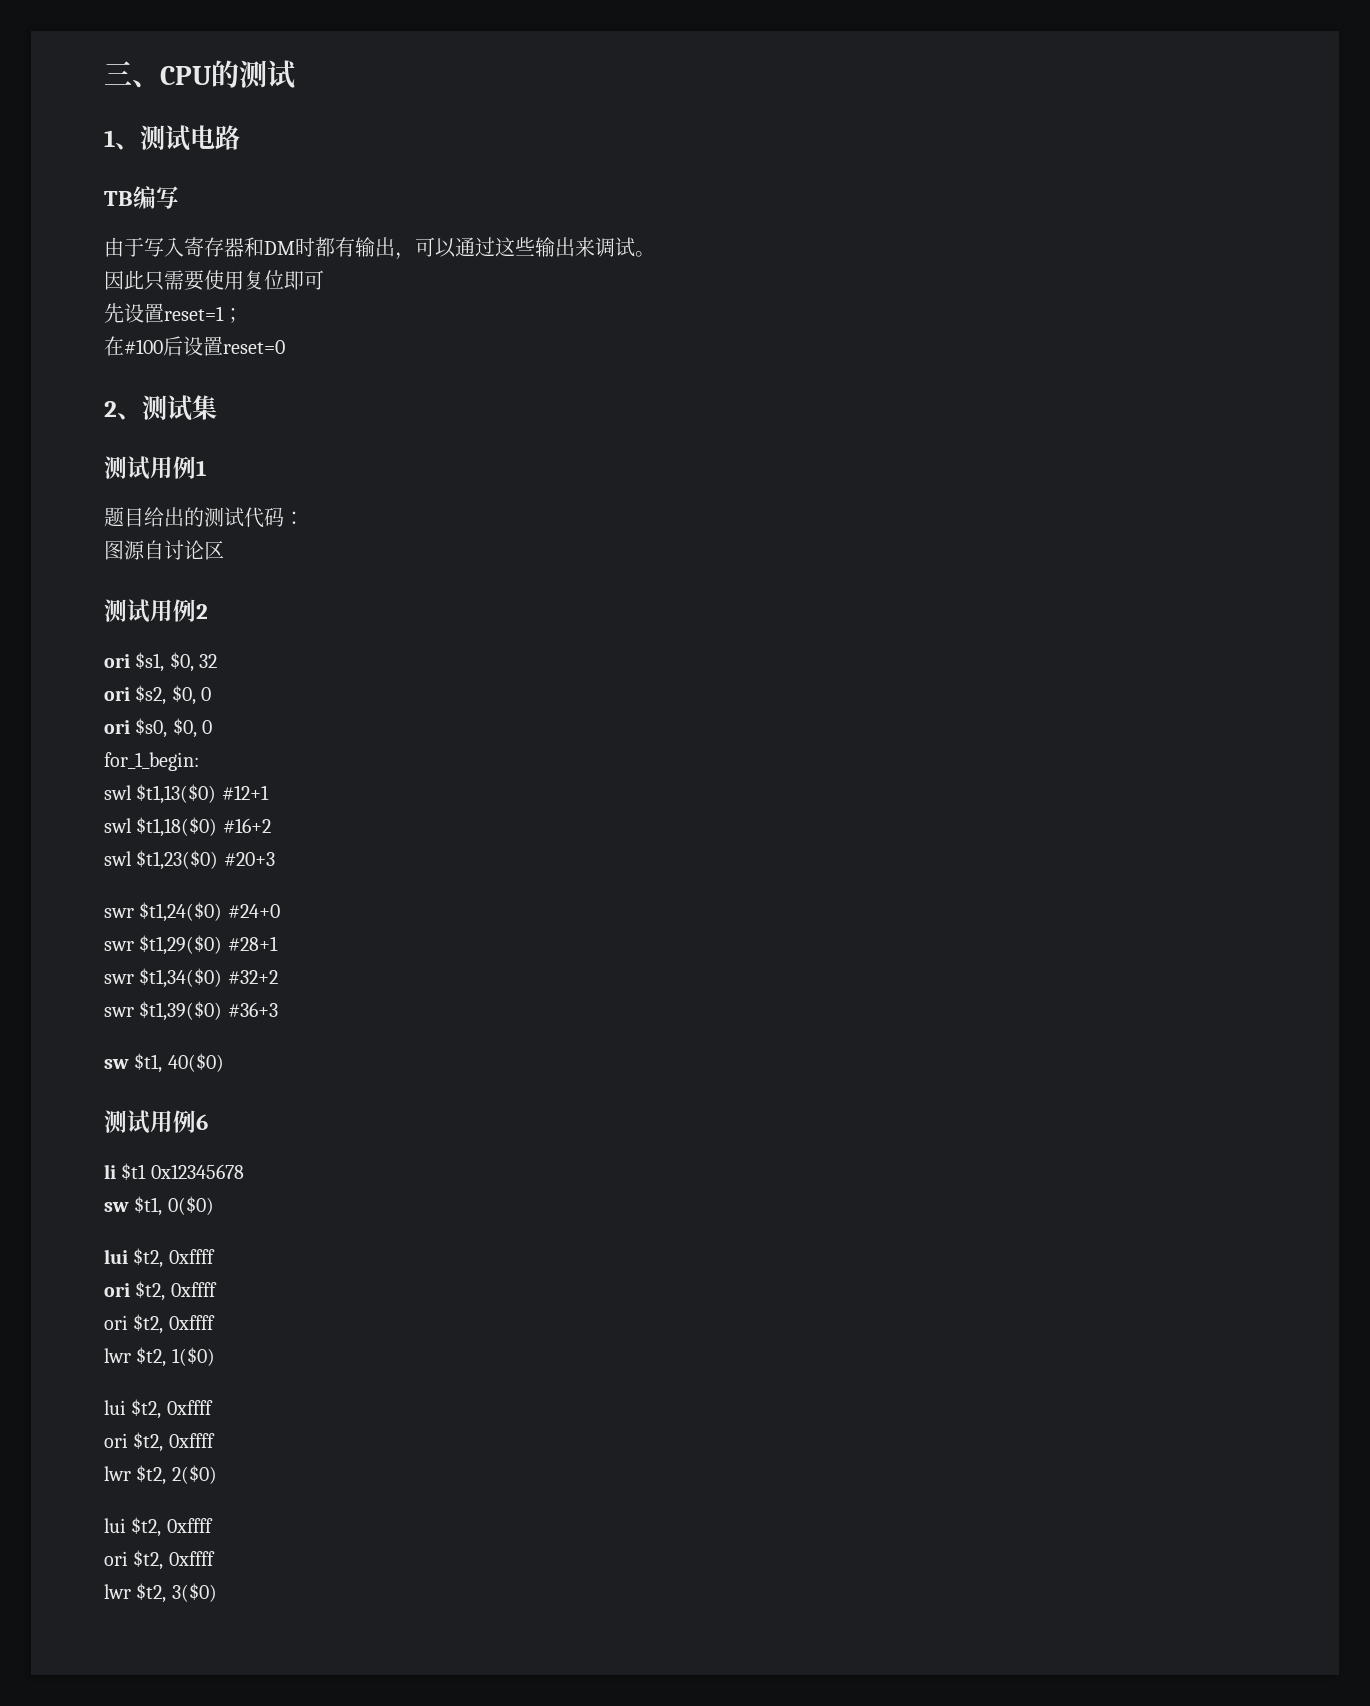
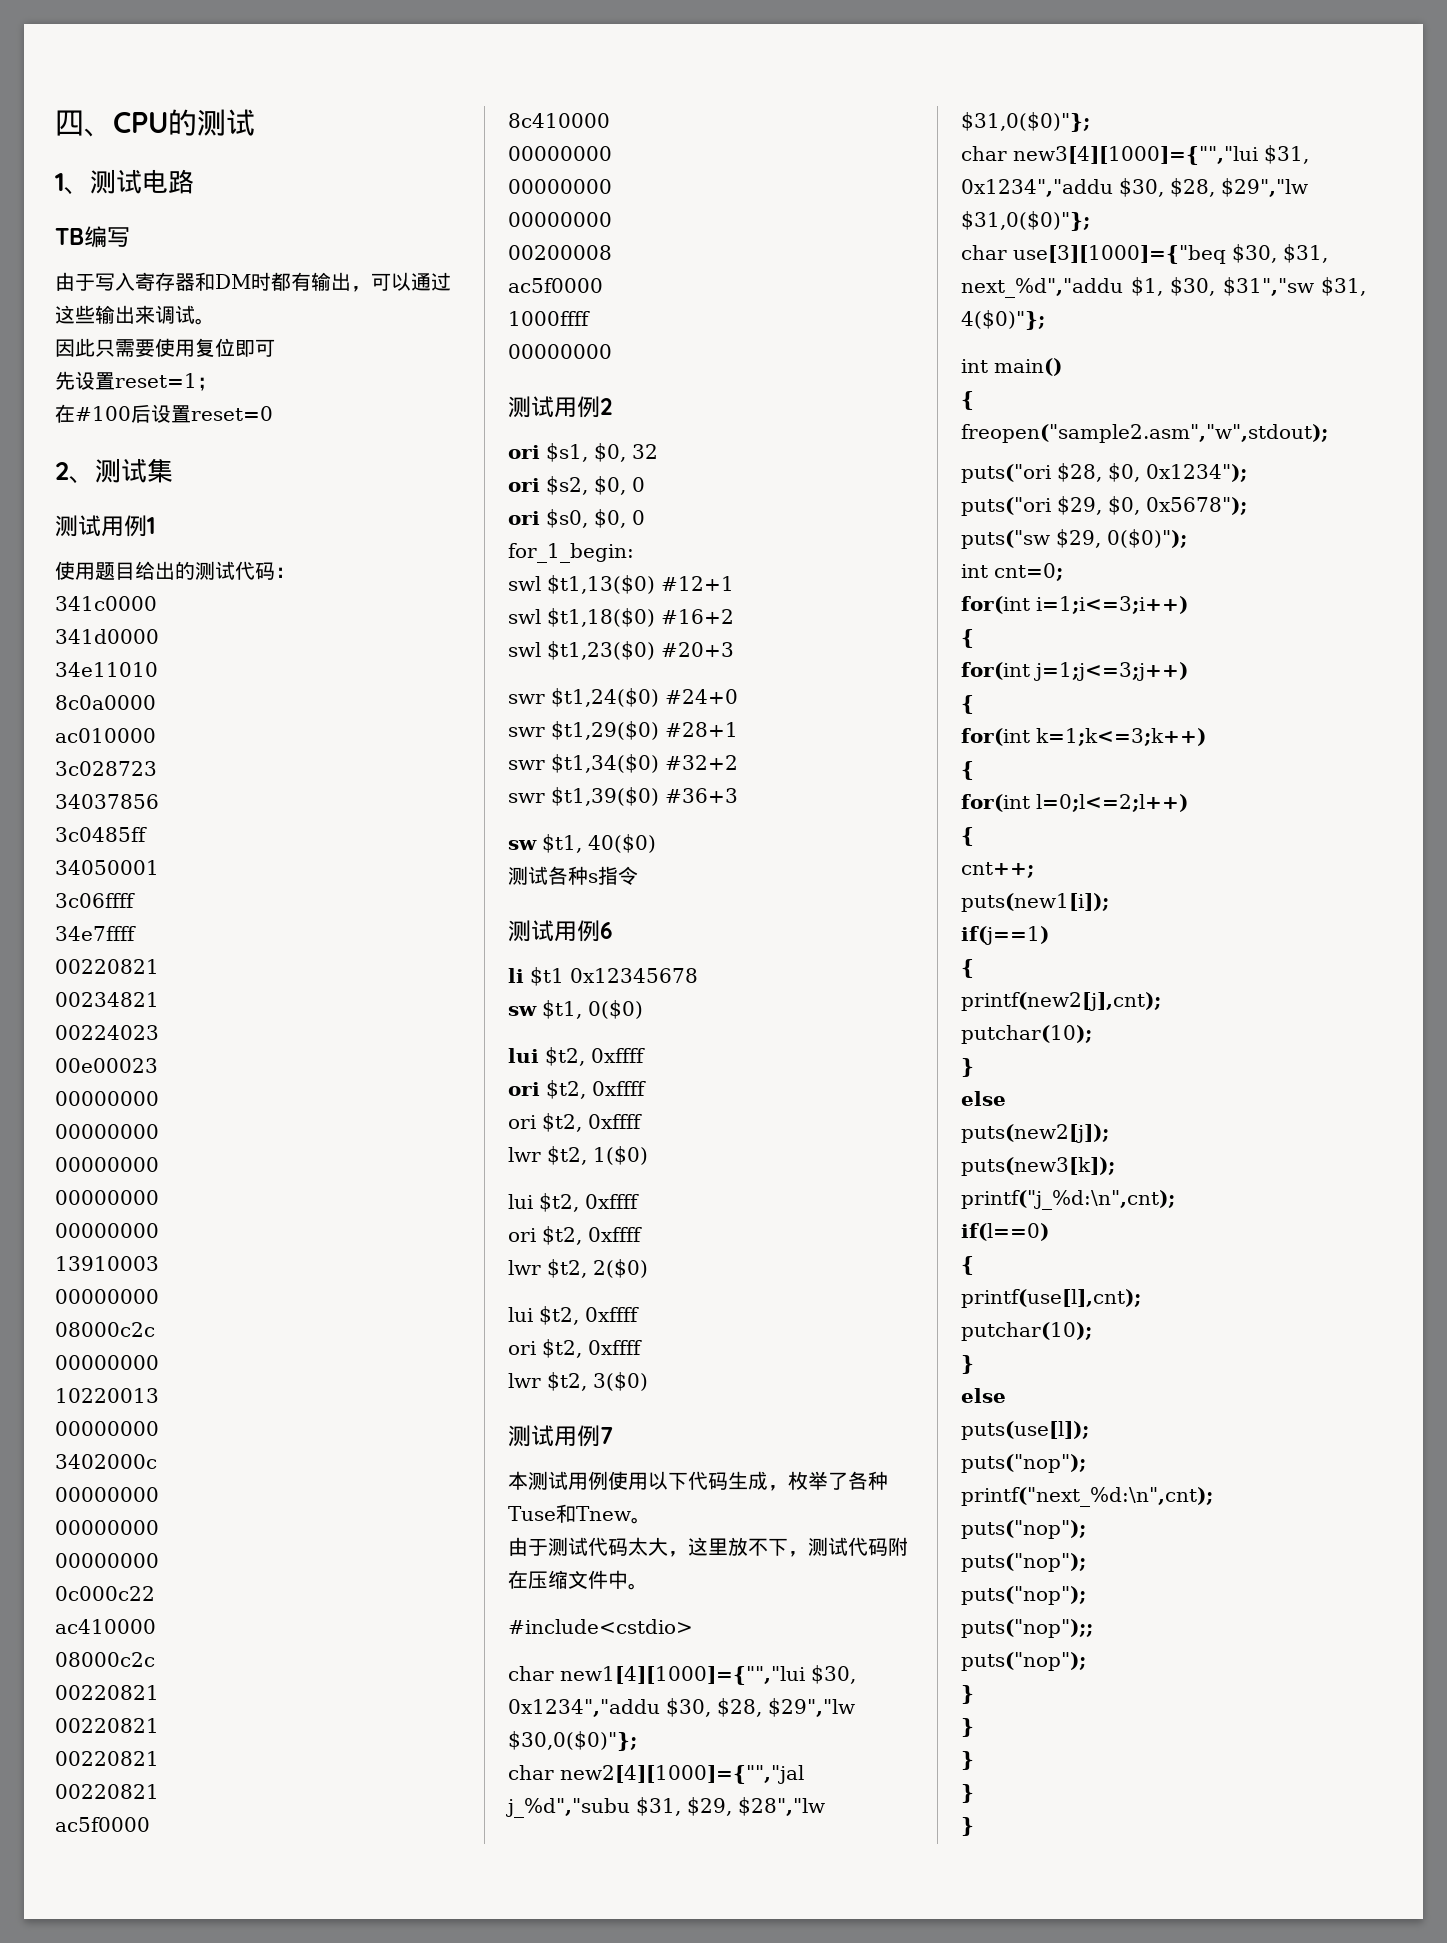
[104,61,132,85] 三 -> [55,110,84,136] 四
(207, 468) none -> [55,561,95,580] 使用
[104,540,224,560] 图源自讨论区 -> [55,596,157,611] [55,629,159,644] [55,662,158,677] [55,695,156,710] [55,728,156,743] [55,761,157,776] [55,794,159,809] [55,827,147,842] [55,860,159,875] [55,893,135,908] [55,926,136,941] [55,959,159,974] [55,992,159,1007] [55,1025,159,1040] [55,1058,158,1073] [55,1091,159,1106] [55,1124,159,1139] [55,1157,159,1172] [55,1190,159,1205] [55,1223,159,1238] [55,1256,159,1271] [55,1289,159,1304] [55,1322,155,1337] [55,1355,159,1370] [55,1388,159,1403] [55,1421,159,1436] [55,1454,157,1469] [55,1487,159,1502] [55,1520,159,1535] [55,1553,159,1568] [55,1586,155,1601] [55,1619,156,1634] [55,1652,155,1667] [55,1685,159,1700] [55,1718,159,1733] [55,1751,159,1766] [55,1784,159,1799] [55,1817,150,1832] [508,113,610,128] [508,146,612,161] [508,179,612,194] [508,212,612,227] [508,245,612,260] [508,278,603,293] [508,311,590,326] [508,344,612,359] 341c0000 // 341d0000 // 34e11010 // 8c0a0000 // ac010000 // 3c028723 // 34037856 // 3c0485ff // 34050001 // 3c06ffff // 34e7ffff // 00220821 // 00234821 // 00224023 // 00e00023 // 00000000 // 00000000 // 00000000 // 00000000 // 00000000 // 13910003 // 00000000 // 08000c2c // 00000000 // 10220013 // 00000000 // 3402000c // 00000000 // 00000000 // 00000000 // 0c000c22 // ac410000 // 08000c2c // 00220821 // 00220821 // 00220821 // 00220821 // ac5f0000 // 8c410000 // 00000000 // 00000000 // 00000000 // 00200008 // ac5f0000 // 1000ffff // 00000000
(224, 1062) none -> [508,866,638,885] // 测试各种s指令
(217, 1592) none -> [508,1425,613,1447] [508,1471,888,1491] [508,1504,651,1524] [508,1537,908,1557] [508,1570,648,1590] [508,1619,693,1634] [508,1665,856,1685] [508,1698,855,1717] [508,1731,637,1751] [508,1765,804,1784] [506,1797,825,1818] [961,112,1090,132] [961,145,1309,165] [961,178,1308,197] [961,211,1090,231] [961,244,1328,264] [961,277,1366,298] [961,310,1045,330] [961,358,1062,376] [961,391,974,410] [961,424,1328,443] [961,463,1247,483] [961,496,1247,516] [961,529,1187,549] [961,563,1063,581] [961,596,1188,614] [961,629,974,648] [961,662,1188,681] [961,695,974,714] [961,728,1206,746] [961,761,974,780] [961,794,1188,812] [961,827,974,846] [961,862,1034,878] [961,893,1109,912] [961,926,1049,945] [961,959,974,978] [961,992,1161,1011] [961,1025,1092,1044] [961,1058,974,1077] [961,1091,1006,1106] [961,1124,1109,1143] [961,1157,1115,1176] [961,1190,1175,1210] [961,1223,1049,1241] [961,1256,974,1275] [961,1289,1141,1308] [961,1322,1092,1341] [961,1355,974,1374] [961,1388,1006,1403] [961,1421,1089,1440] [961,1454,1086,1473] [961,1487,1213,1507] [961,1520,1086,1539] [961,1553,1086,1572] [961,1586,1086,1605] [961,1619,1093,1638] [961,1652,1086,1671] [961,1685,974,1704] [961,1718,974,1737] [961,1751,974,1770] [961,1784,974,1803] [961,1817,974,1836] // 测试用例7 // 本测试用例使用以下代码生成，枚举了各种Tuse和Tnew。 // 由于测试代码太大，这里放不下，测试代码附在压缩文件中。 // #include<cstdio> // char new1[4][1000]={"","lui $30, 0x1234","addu $30, $28, $29","lw $30,0($0)"}; // char new2[4][1000]={"","jal j_%d","subu $31, $29, $28","lw $31,0($0)"}; // char new3[4][1000]={"","lui $31, 0x1234","addu $30, $28, $29","lw $31,0($0)"}; // char use[3][1000]={"beq $30, $31, next_%d","addu $1, $30, $31","sw $31, 4($0)"}; // int main() // { // freopen("sample2.asm","w",stdout); // puts("ori $28, $0, 0x1234"); // puts("ori $29, $0, 0x5678"); // puts("sw $29, 0($0)"); // int cnt=0; // for(int i=1;i<=3;i++) // { // for(int j=1;j<=3;j++) // { // for(int k=1;k<=3;k++) // { // for(int l=0;l<=2;l++) // { // cnt++; // puts(new1[i]); // if(j==1) // { // printf(new2[j],cnt); // putchar(10); // } // else // puts(new2[j]); // puts(new3[k]); // printf("j_%d:\n",cnt); // if(l==0) // { // printf(use[l],cnt); // putchar(10); // } // else // puts(use[l]); // puts("nop"); // printf("next_%d:\n",cnt); // puts("nop"); // puts("nop"); // puts("nop"); // puts("nop");; // puts("nop"); // } // } // } // } // }

